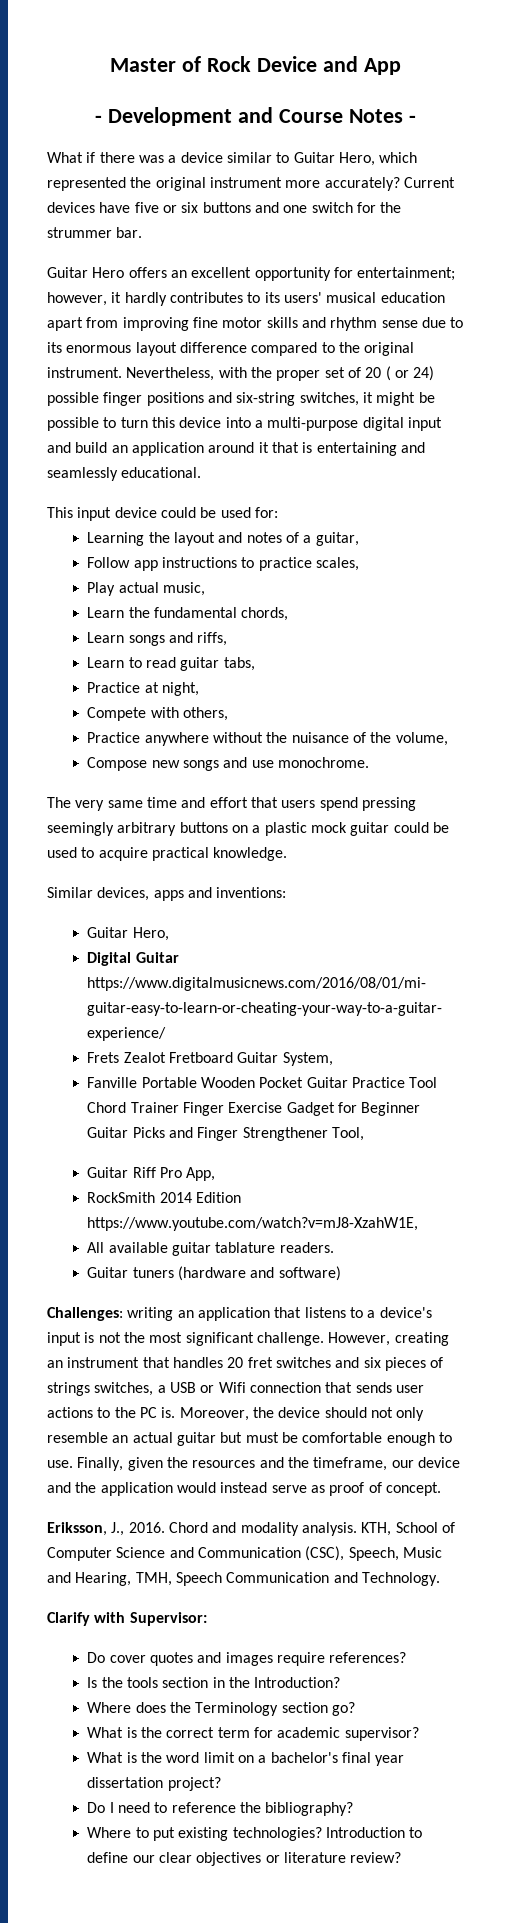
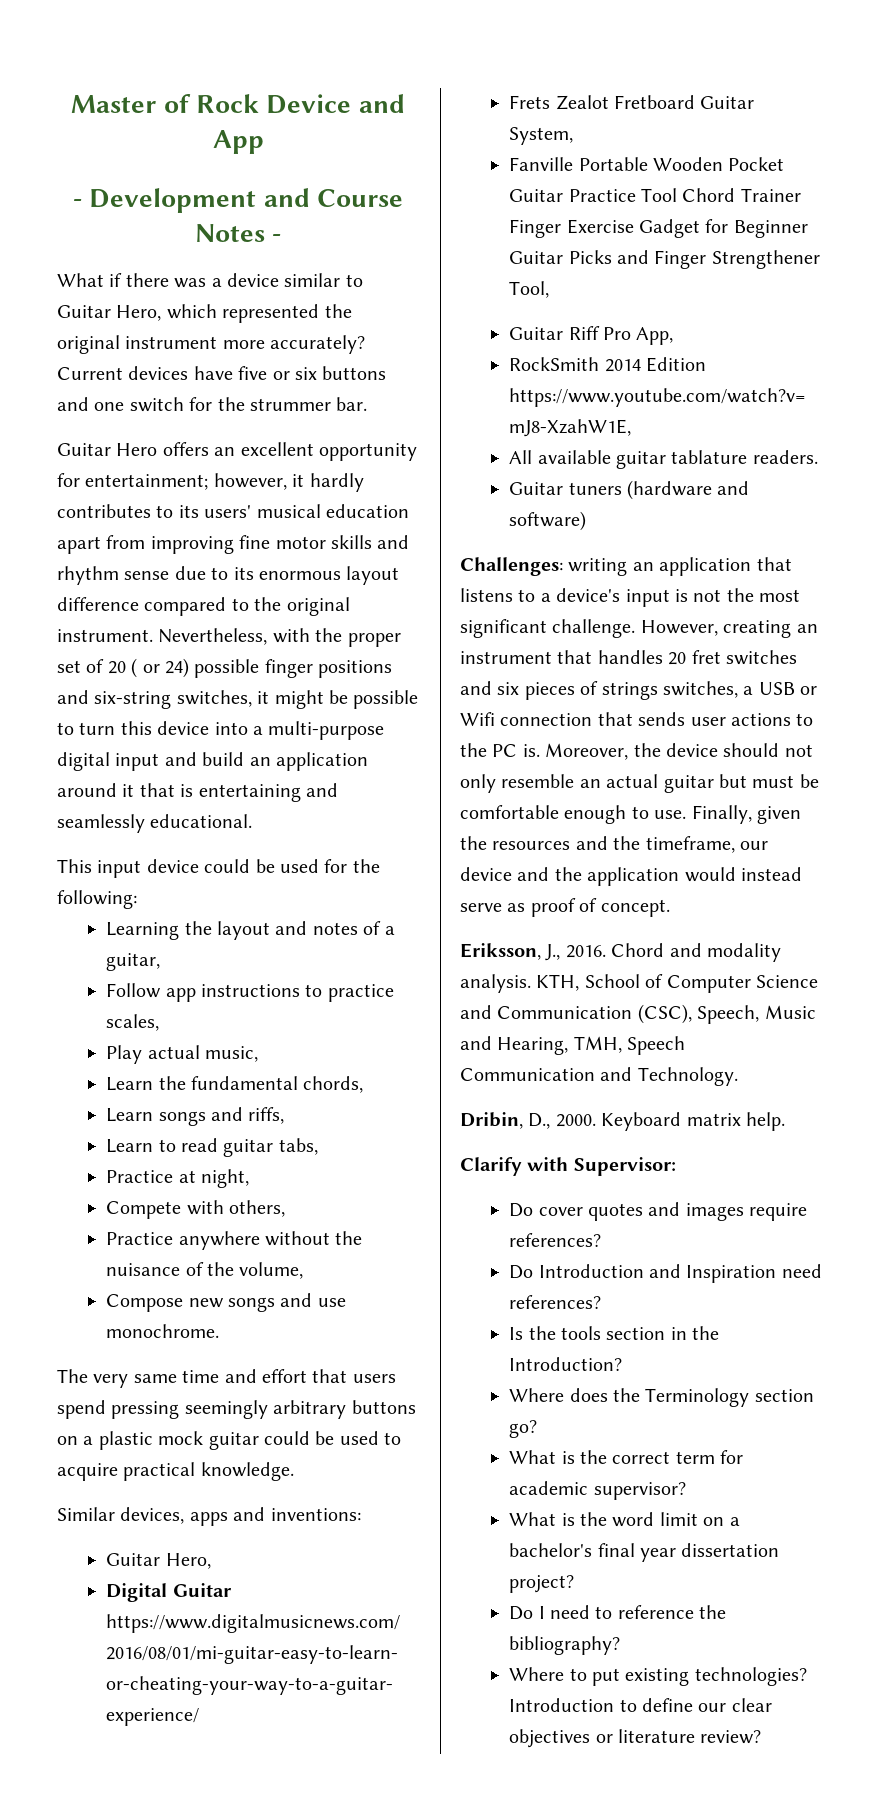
[254,507,278,518] for: -> [324,859,380,873] [57,890,137,909] for the following:
(440, 1579) none -> [460,1112,785,1131] // Dribin, D., 2000. Keyboard matrix help.
(407, 1657) none -> [509,1264,822,1283] [509,1295,602,1309] // Do Introduction and Inspiration need references?

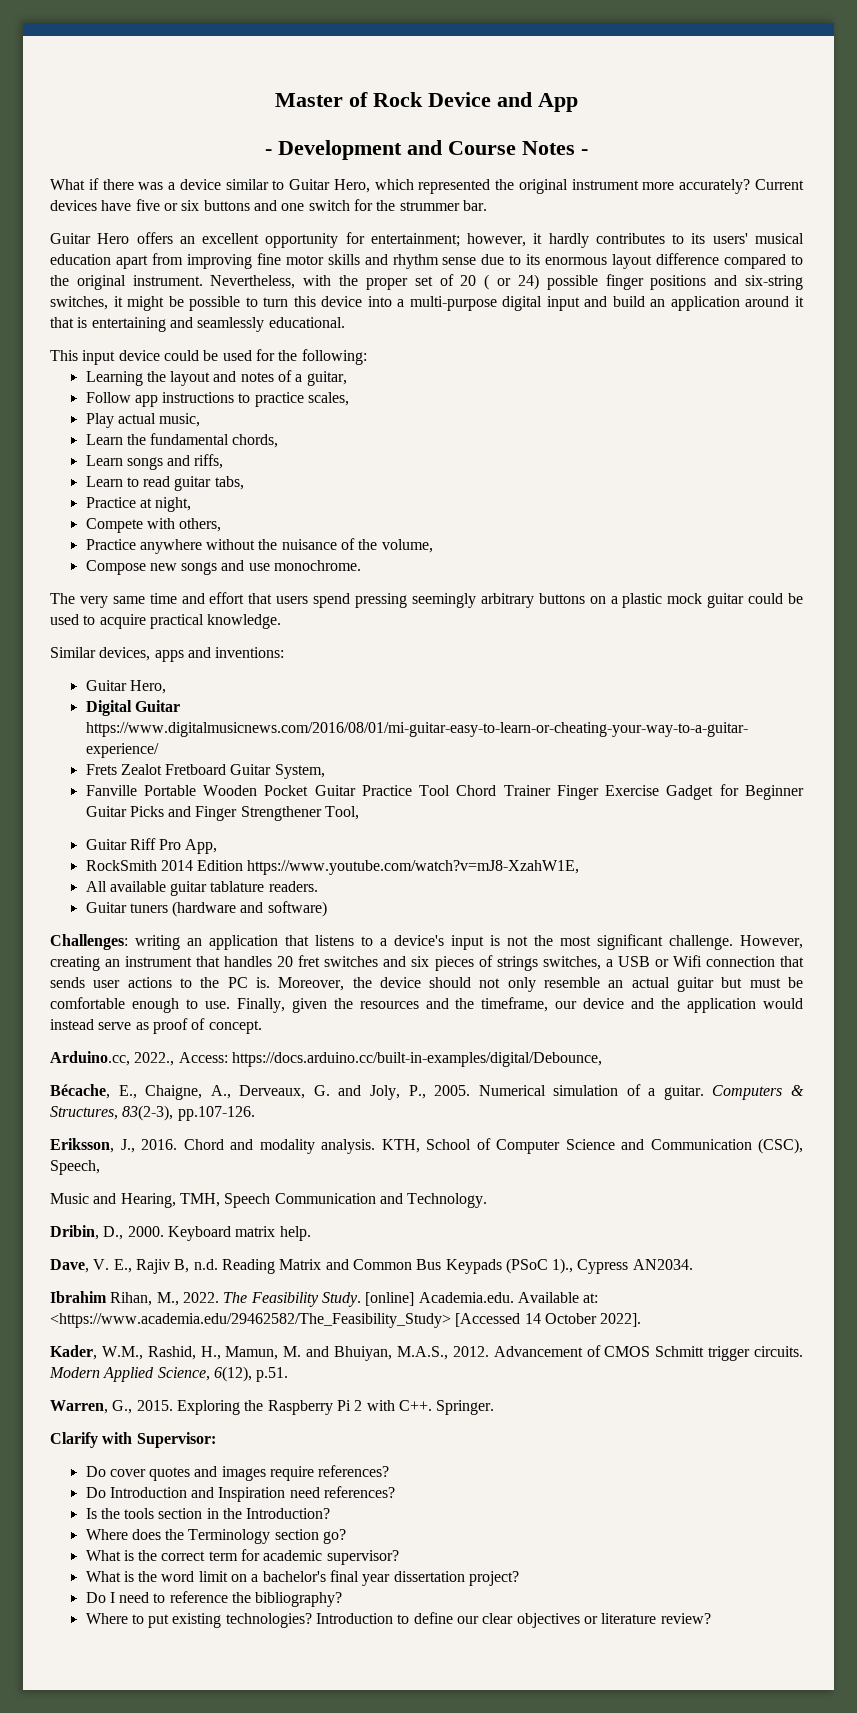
(670, 908) none -> [50,1051,602,1067] [50,1084,804,1100] [50,1105,255,1121] // Arduino.cc, 2022., Access: https://docs.arduino.cc/built-in-examples/digital/Debounce, // Bécache, E., Chaigne, A., Derveaux, G. and Joly, P., 2005. Numerical simulation of a guitar. Computers & Structures, 83(2-3), pp.107-126.
(760, 1014) none -> (100, 1167) //
(785, 1121) none -> [50,1258,693,1274] [50,1291,599,1307] [50,1313,642,1328] [50,1345,804,1361] [49,1366,289,1382] [50,1400,495,1415] // Dave, V. E., Rajiv B, n.d. Reading Matrix and Common Bus Keypads (PSoC 1)., Cypress AN2034. // Ibrahim Rihan, M., 2022. The Feasibility Study. [online] Academia.edu. Available at: <https://www.academia.edu/29462582/The_Feasibility_Study> [Accessed 14 October 2022]. // Kader, W.M., Rashid, H., Mamun, M. and Bhuiyan, M.A.S., 2012. Advancement of CMOS Schmitt trigger circuits. Modern Applied Science, 6(12), p.51. // Warren, G., 2015. Exploring the Raspberry Pi 2 with C++. Springer.

